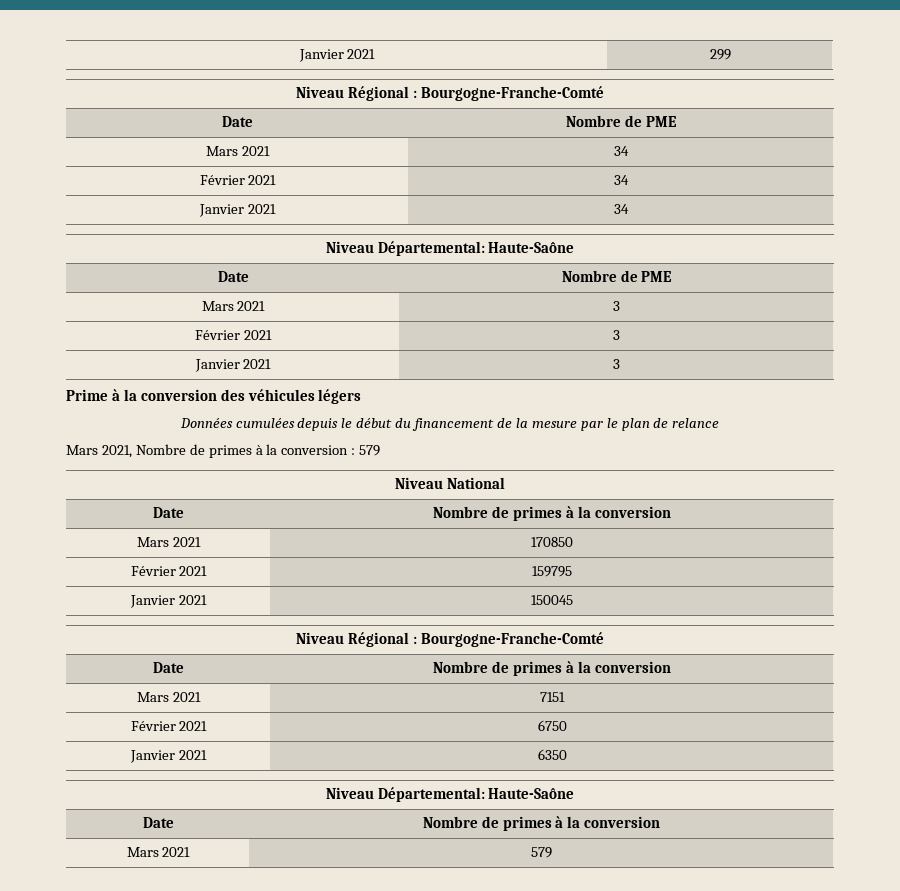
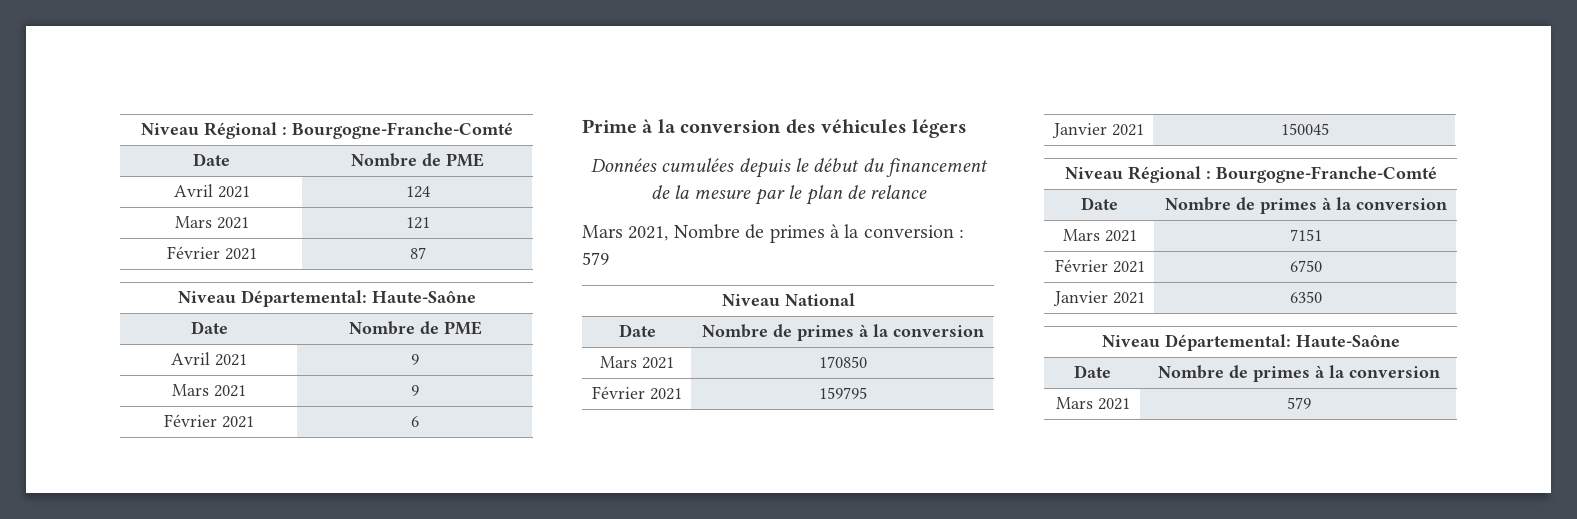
[298,49,376,62] [709,49,731,60] Janvier 2021 | 299 // -> (140, 129) none
[206,146,270,156] [614,146,629,156] [199,175,277,185] [614,175,629,185] [199,204,276,217] [614,204,629,214] // Mars 2021 | 34 // Février 2021 | 34 // Janvier 2021 | 34 -> [173,184,250,198] [405,186,430,198] [174,216,249,229] [405,217,430,229] [166,246,257,260] [409,247,426,259] // Avril 2021 | 124 // Mars 2021 | 121 // Février 2021 | 87
[201,301,266,311] [613,301,620,311] [195,330,272,340] [613,330,620,340] [194,359,272,372] [613,359,620,369] // Mars 2021 | 3 // Février 2021 | 3 // Janvier 2021 | 3 -> [171,352,247,366] [411,354,419,365] [172,384,246,397] [411,385,419,396] [164,414,254,428] [411,416,419,427] // Avril 2021 | 9 // Mars 2021 | 9 // Février 2021 | 6

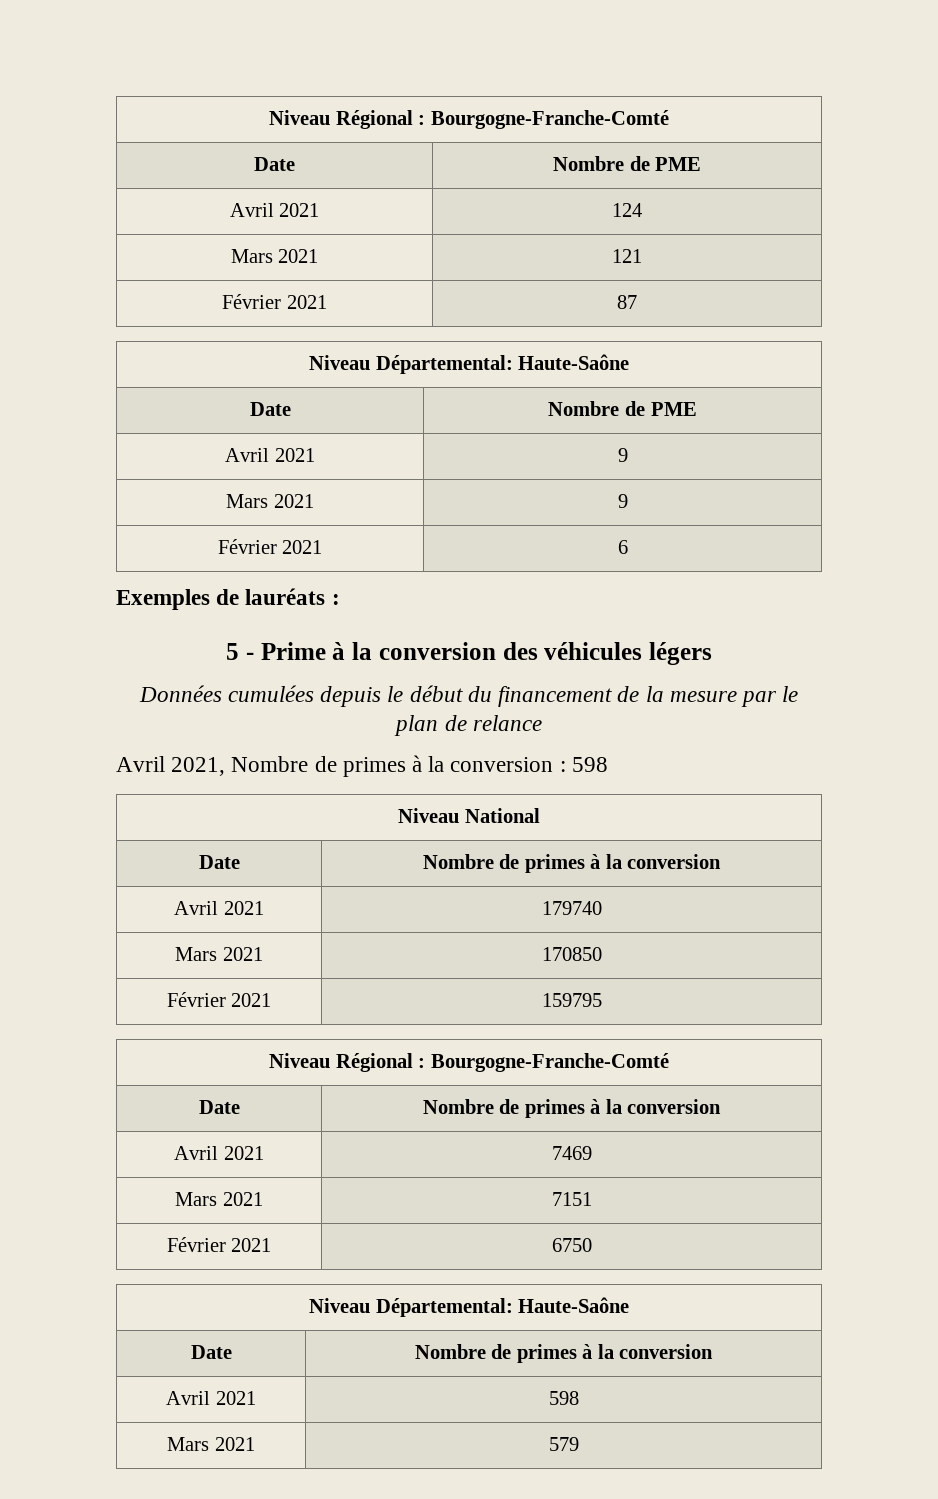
(419, 421) none -> [116,588,340,610] [226,643,254,660] Exemples de lauréats : // 5 -
[582,225,623,238] Mars -> [116,756,165,772] Avril
[582,252,609,265] 579 -> [571,757,608,772] 598
(984, 331) none -> [174,901,264,915] [541,901,602,915] // Avril 2021 | 179740
[1052,123,1144,138] [1280,123,1329,135] // Janvier 2021 | 150045 -> (602, 1000) none
(1447, 204) none -> [174,1146,264,1160] [551,1146,592,1160] // Avril 2021 | 7469
[1052,291,1145,306] [1289,291,1322,303] // Janvier 2021 | 6350 -> (592, 1245) none
(1440, 372) none -> [166,1391,256,1405] [548,1391,579,1405] // Avril 2021 | 598

